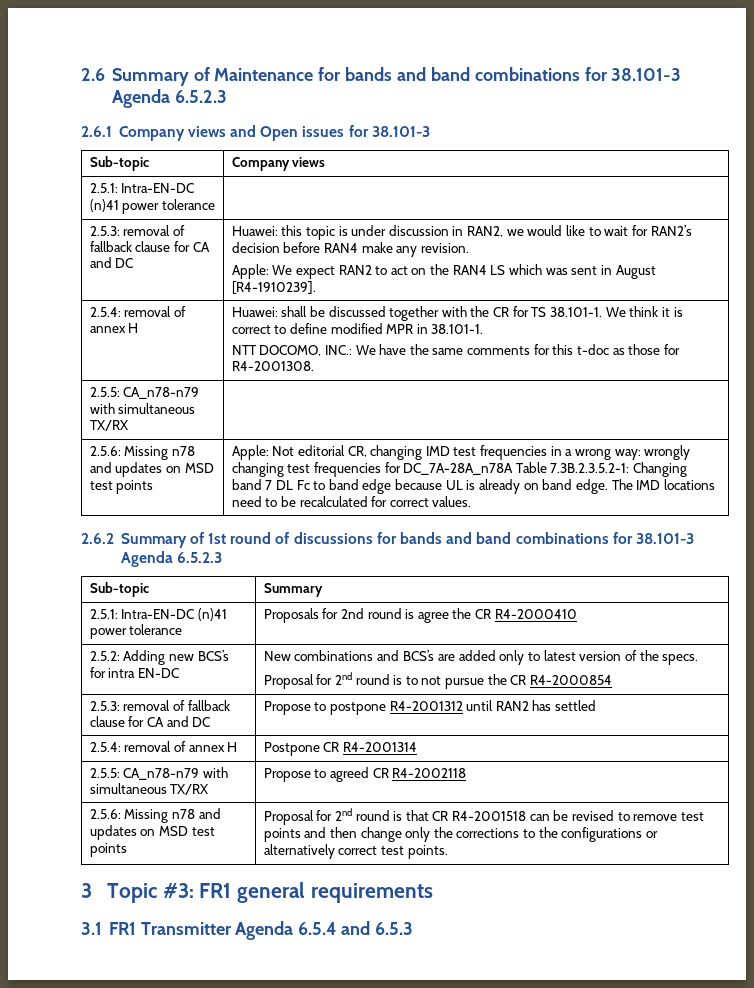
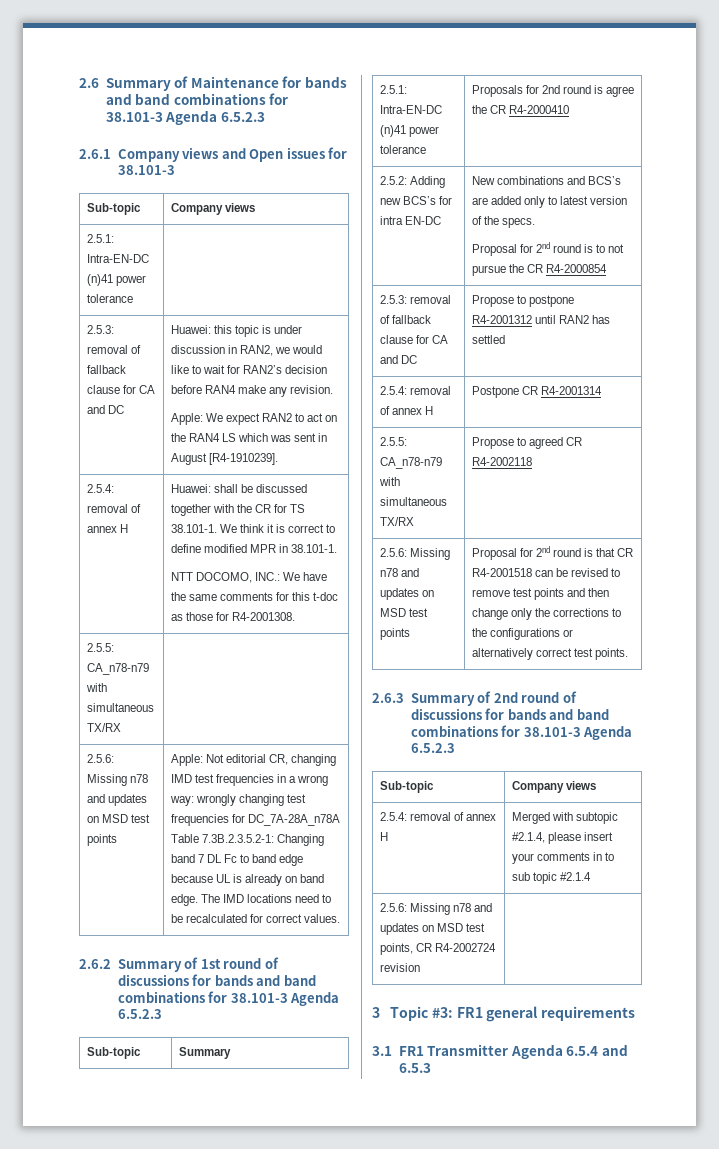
(448, 852) none -> [372,691,577,706] [410,708,609,720] [410,725,633,740] [410,743,455,753] [379,781,434,793] [511,781,596,793] [379,812,496,821] [379,832,388,841] [511,812,618,824] [511,832,613,844] [511,852,614,864] [511,872,591,884] [379,903,492,915] [379,923,485,935] [379,943,496,955] [379,963,420,972] // 2.6.3 Summary of 2nd round of discussions for bands and band combinations for 38.101-3 Agenda 6.5.2.3 // Sub-topic | Company views // 2.5.4: removal of annex H | Merged with subtopic #2.1.4, please insert your comments in to sub topic #2.1.4 // 2.5.6: Missing n78 and updates on MSD test points, CR R4-2002724 revision |

